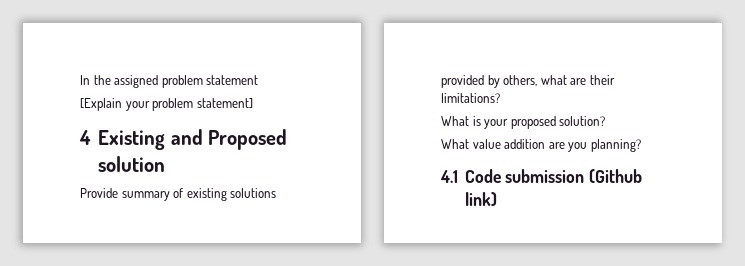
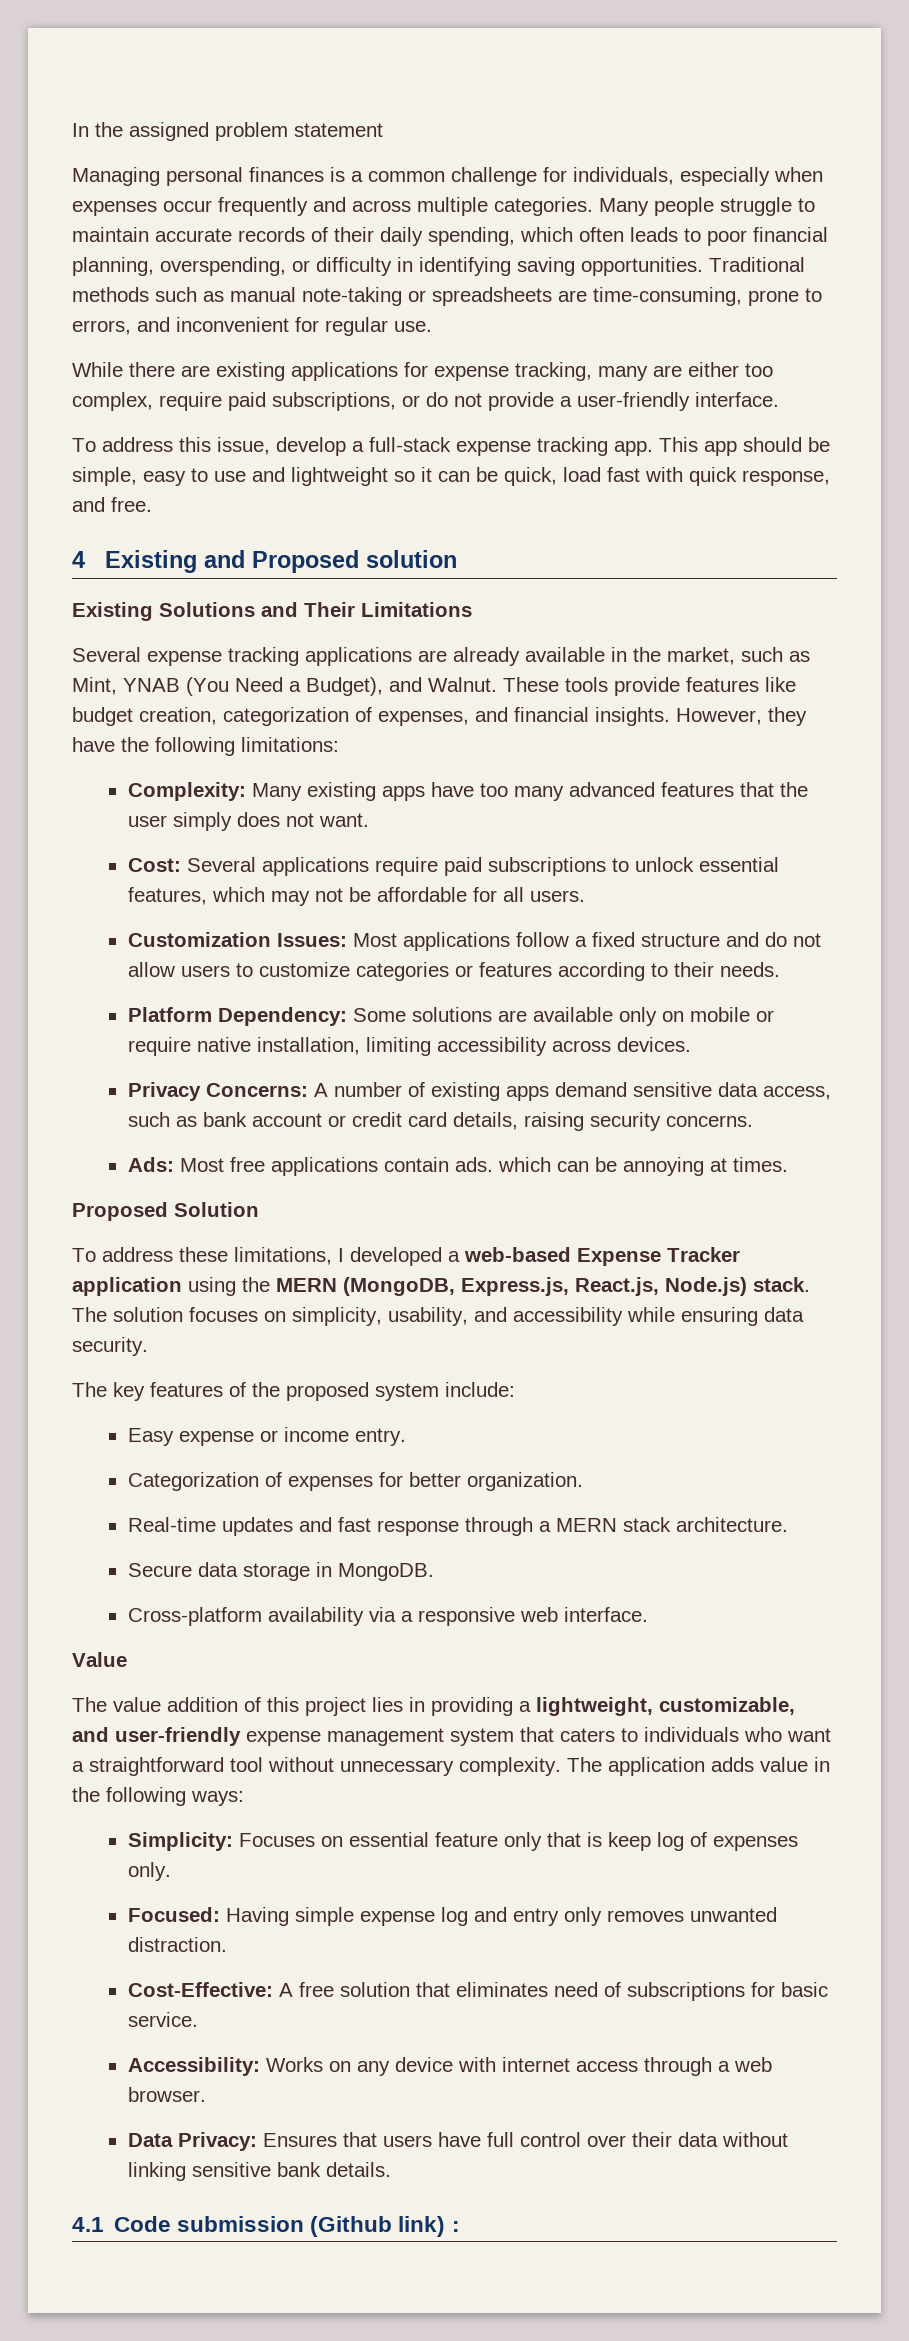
[80,98,253,111] [Explain your problem statement] -> [72,167,823,186] [72,197,815,216] [72,227,828,246] [72,257,805,276] [72,287,822,306] [72,317,432,336] [72,362,773,381] [72,392,779,411] [72,437,830,456] [72,467,830,486] [72,497,152,512] Managing personal finances is a common challenge for individuals, especially when expenses occur frequently and across multiple categories. Many people struggle to maintain accurate records of their daily spending, which often leads to poor financial planning, overspending, or difficulty in identifying saving opportunities. Traditional methods such as manual note-taking or spreadsheets are time-consuming, prone to errors, and inconvenient for regular use. // While there are existing applications for expense tracking, many are either too complex, require paid subscriptions, or do not provide a user-friendly interface. // To address this issue, develop a full-stack expense tracking app. This app should be simple, easy to use and lightweight so it can be quick, load fast with quick response, and free.
[80,188,277,201] [441,75,615,88] [441,93,500,103] [441,116,606,129] [441,139,641,152] Provide summary of existing solutions provided by others, what are their limitations? // What is your proposed solution? // What value addition are you planning? -> [72,602,472,621] [72,647,810,666] [72,677,796,696] [72,707,807,726] [72,737,339,756] [127,782,808,801] [127,812,369,831] [127,857,779,876] [127,887,585,906] [127,932,821,951] [127,962,780,981] [127,1007,774,1026] [127,1037,691,1056] [127,1082,831,1101] [127,1112,753,1131] [127,1157,788,1176] [72,1202,259,1221] [72,1247,740,1266] [72,1277,810,1296] [72,1307,804,1326] [72,1337,148,1356] [72,1382,515,1401] [127,1427,406,1446] [127,1472,583,1491] [127,1517,788,1536] [127,1562,434,1581] [127,1607,648,1626] [72,1652,127,1667] [72,1697,795,1716] [72,1727,831,1746] [72,1757,830,1776] [72,1787,244,1806] [127,1832,798,1851] [127,1862,171,1881] [127,1907,777,1926] [127,1937,227,1952] [127,1982,828,2001] [127,2012,198,2027] [127,2057,772,2076] [127,2087,206,2102] [127,2132,788,2151] [127,2162,391,2181] Existing Solutions and Their Limitations // Several expense tracking applications are already available in the market, such as Mint, YNAB (You Need a Budget), and Walnut. These tools provide features like budget creation, categorization of expenses, and financial insights. However, they have the following limitations: // Complexity: Many existing apps have too many advanced features that the user simply does not want. // Cost: Several applications require paid subscriptions to unlock essential features, which may not be affordable for all users. // Customization Issues: Most applications follow a fixed structure and do not allow users to customize categories or features according to their needs. // Platform Dependency: Some solutions are available only on mobile or require native installation, limiting accessibility across devices. // Privacy Concerns: A number of existing apps demand sensitive data access, such as bank account or credit card details, raising security concerns. // Ads: Most free applications contain ads. which can be annoying at times. // Proposed Solution // To address these limitations, I developed a web-based Expense Tracker application using the MERN (MongoDB, Express.js, React.js, Node.js) stack. The solution focuses on simplicity, usability, and accessibility while ensuring data security. // The key features of the proposed system include: // Easy expense or income entry. // Categorization of expenses for better organization. // Real-time updates and fast response through a MERN stack architecture. // Secure data storage in MongoDB. // Cross-platform availability via a responsive web interface. // Value // The value addition of this project lies in providing a lightweight, customizable, and user-friendly expense management system that caters to individuals who want a straightforward tool without unnecessary complexity. The application adds value in the following ways: // Simplicity: Focuses on essential feature only that is keep log of expenses only. // Focused: Having simple expense log and entry only removes unwanted distraction. // Cost-Effective: A free solution that eliminates need of subscriptions for basic service. // Accessibility: Works on any device with internet access through a web browser. // Data Privacy: Ensures that users have full control over their data without linking sensitive bank details.
(497, 199) none -> [451,2221,460,2232] :

